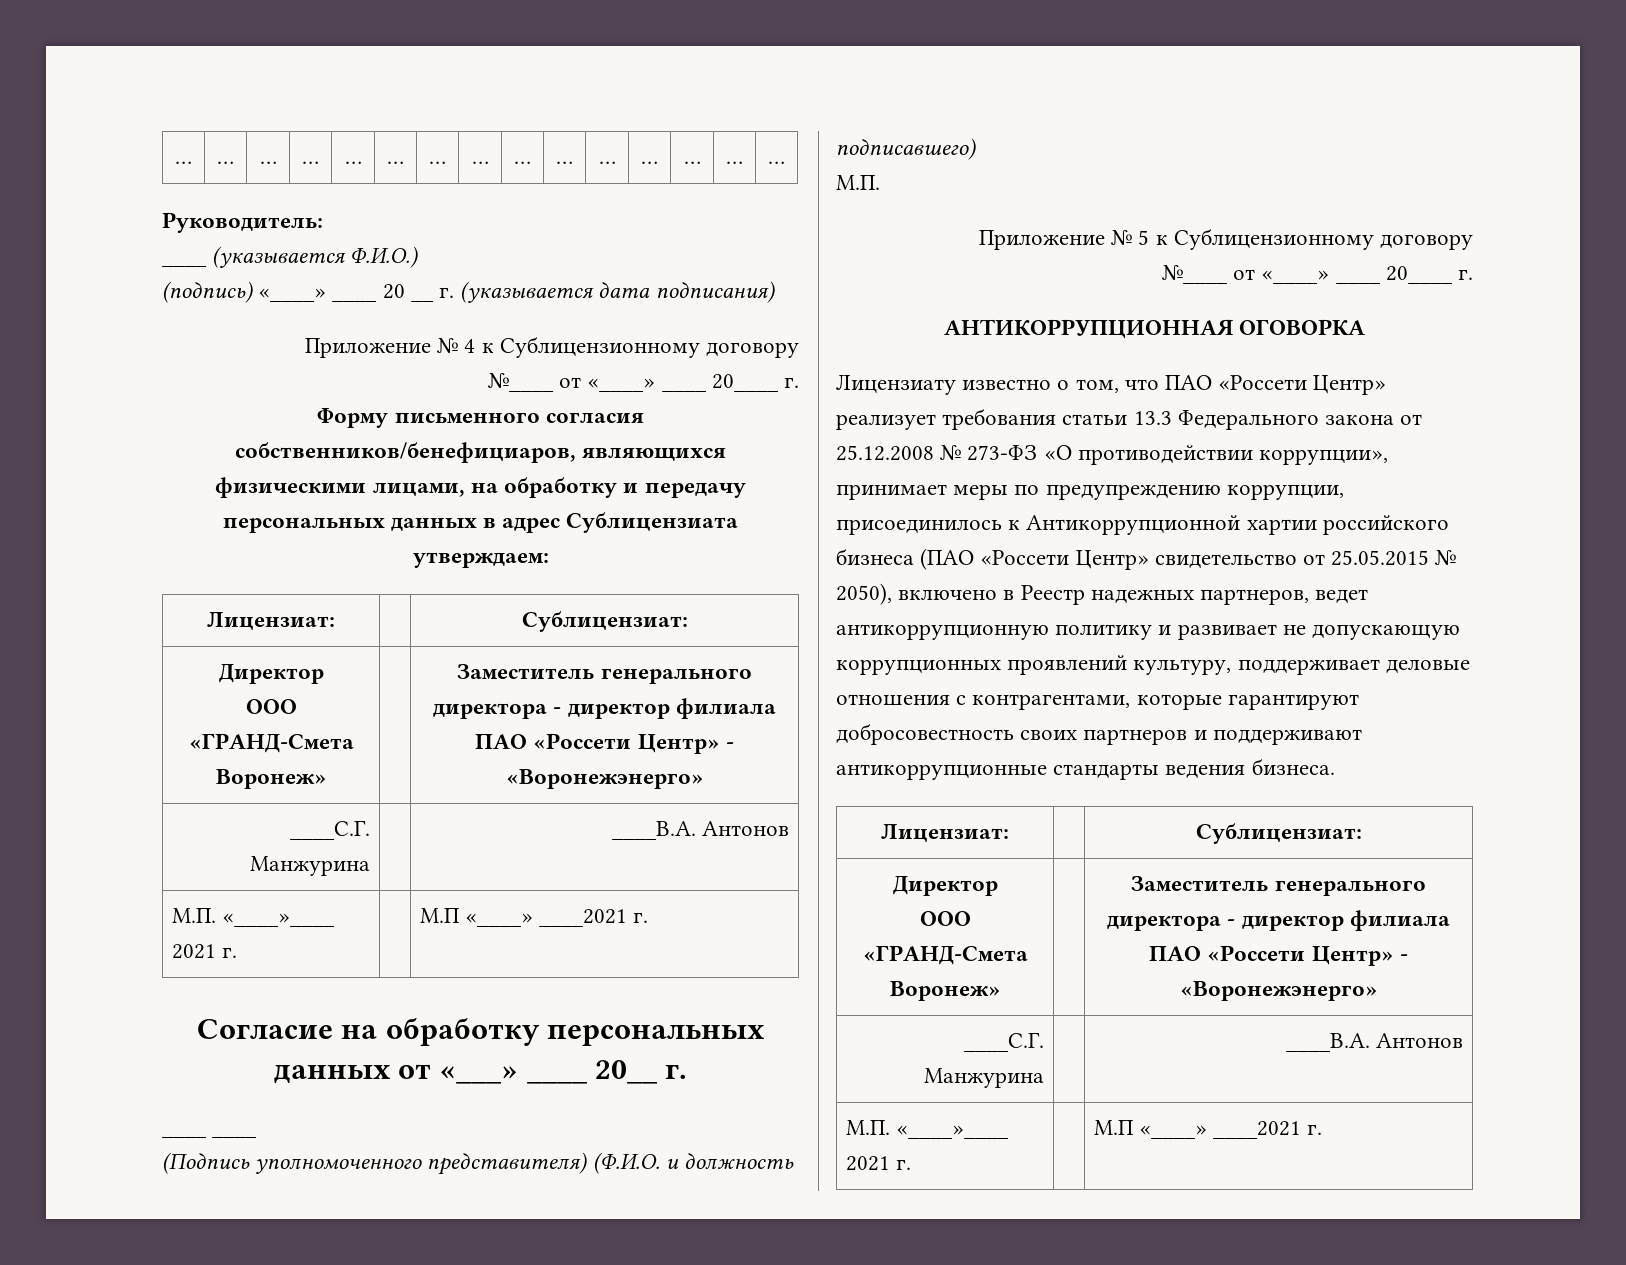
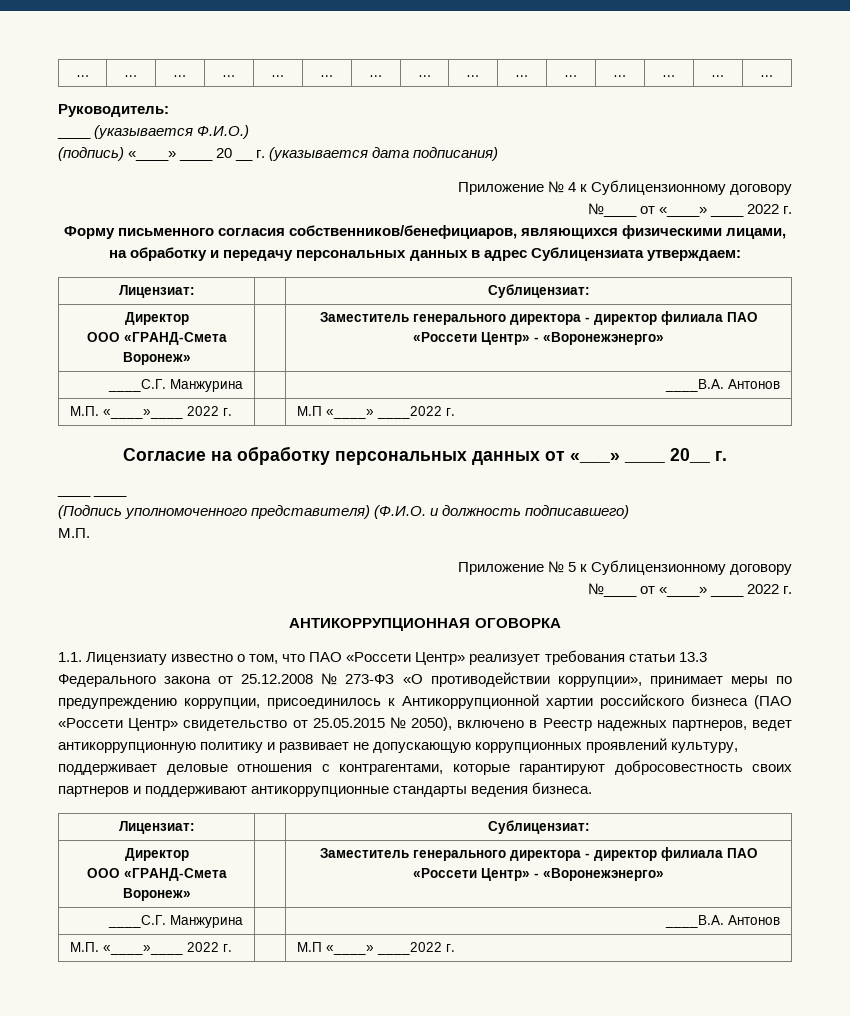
[711,374,779,392] 20____ -> [746,204,779,214] 2022
[171,944,238,959] [419,908,628,927] 2021 г. | | М.П «____» ____2021 -> [186,406,232,416] [296,406,442,419] 2022 г. | | М.П «____» ____2022
[1385,266,1453,284] 20____ -> [746,584,779,594] 2022
(1366, 327) none -> [58,652,82,662] 1.1.
[845,1156,912,1171] [1093,1120,1302,1139] 2021 г. | | М.П «____» ____2021 -> [186,942,232,952] [296,942,442,955] 2022 г. | | М.П «____» ____2022

